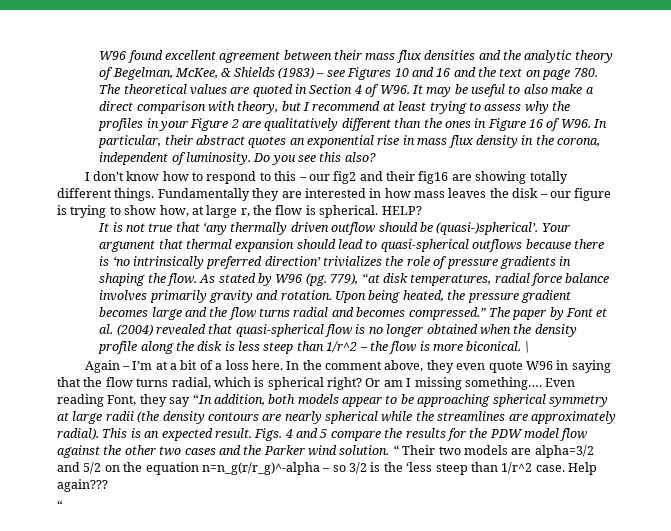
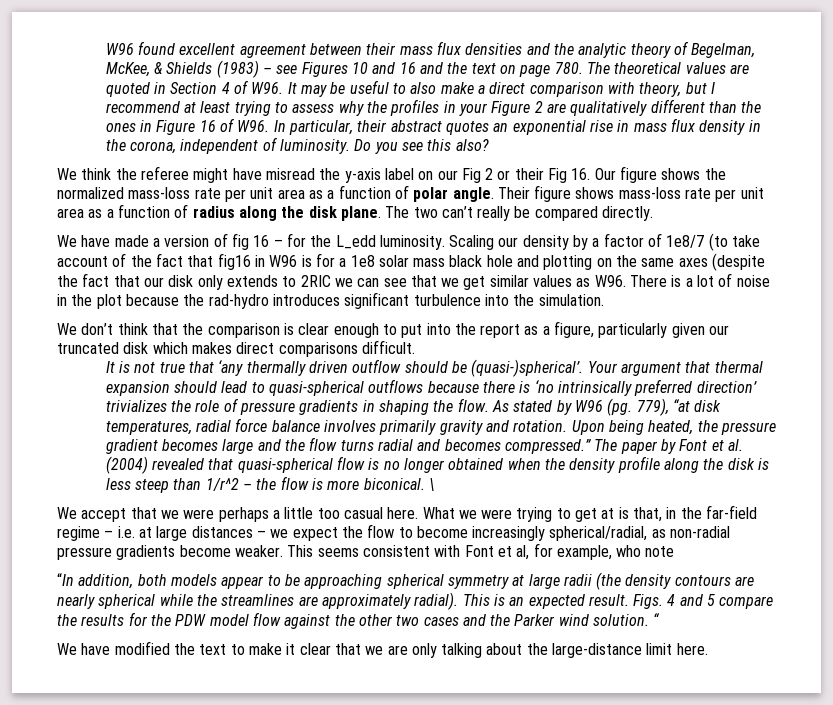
[84,171,568,184] [57,188,612,201] [57,205,422,218] I don’t know how to respond to this – our fig2 and their fig16 are showing totally different things. Fundamentally they are interested in how mass leaves the disk – our figure is trying to show how, at large r, the flow is spherical. HELP? -> [57,166,726,183] [57,185,764,202] [57,204,654,221] [57,233,761,251] [57,253,766,271] [57,273,770,290] [57,292,604,309] [57,321,730,338] [57,340,415,357] We think the referee might have misread the y-axis label on our Fig 2 or their Fig 16. Our figure shows the normalized mass-loss rate per unit area as a function of polar angle. Their figure shows mass-loss rate per unit area as a function of radius along the disk plane. The two can’t really be compared directly. // We have made a version of fig 16 – for the L_edd luminosity. Scaling our density by a factor of 1e8/7 (to take account of the fact that fig16 in W96 is for a 1e8 solar mass black hole and plotting on the same axes (despite the fact that our disk only extends to 2RIC we can see that we get similar values as W96. There is a lot of noise in the plot because the rad-hydro introduces significant turbulence into the simulation. // We don’t think that the comparison is clear enough to put into the report as a figure, particularly given our truncated disk which makes direct comparisons difficult.
[84,360,611,373] [57,377,576,390] [57,394,191,407] Again – I’m at a bit of a loss here. In the comment above, they even quote W96 in saying that the flow turns radial, which is spherical right? Or am I missing something…. Even reading Font, they say -> [57,505,758,522] [57,524,731,541] [57,543,675,560] We accept that we were perhaps a little too casual here. What we were trying to get at is that, in the far-field regime – i.e. at large distances – we expect the flow to become increasingly spherical/radial, as non-radial pressure gradients become weaker. This seems consistent with Font et al, for example, who note //
[402,445,594,458] [57,462,597,475] [57,479,108,492] [57,500,63,510] Their two models are alpha=3/2 and 5/2 on the equation n=n_g(r/r_g)^-alpha – so 3/2 is the ‘less steep than 1/r^2 case. Help again??? // “ -> [57,641,708,658] // We have modified the text to make it clear that we are only talking about the large-distance limit here.

